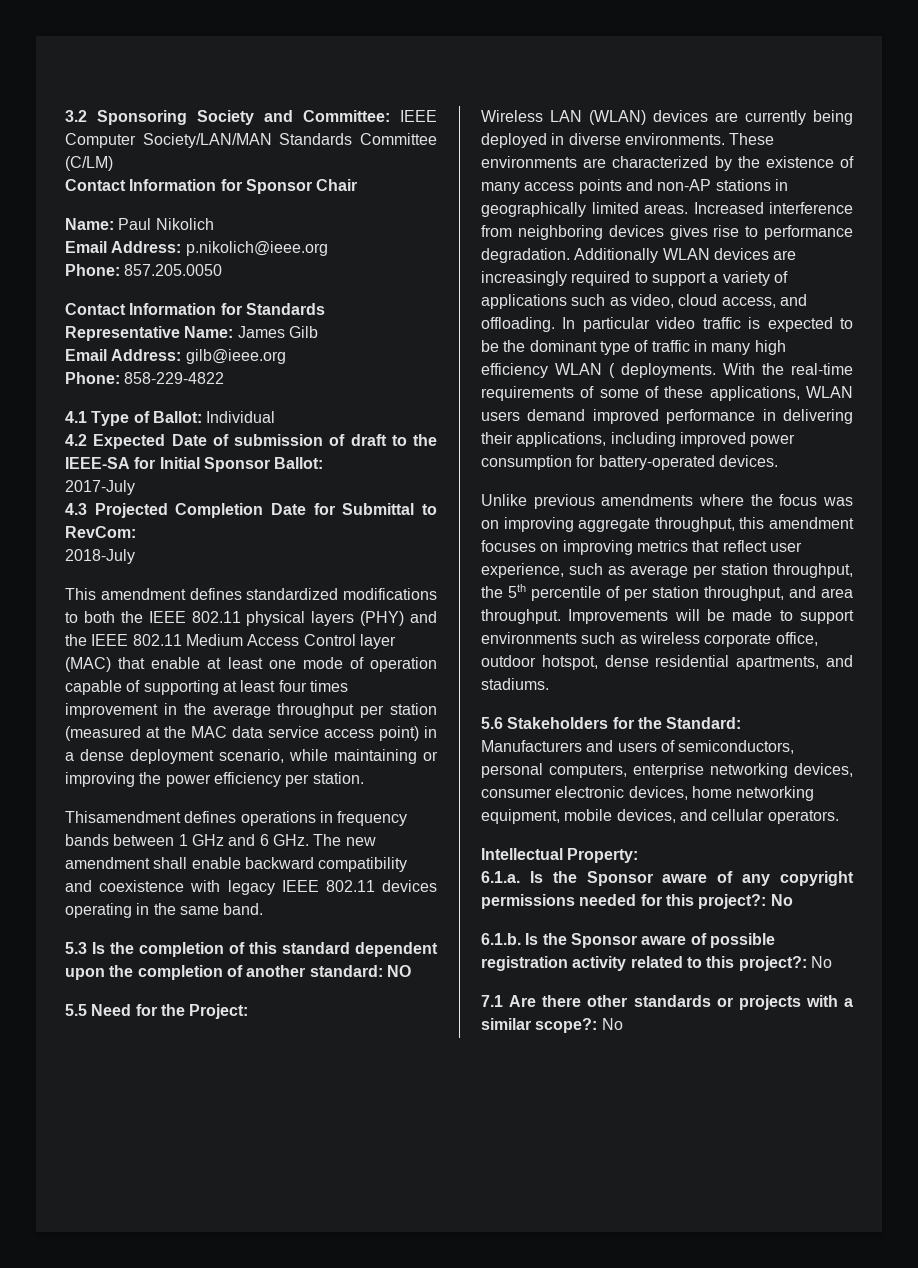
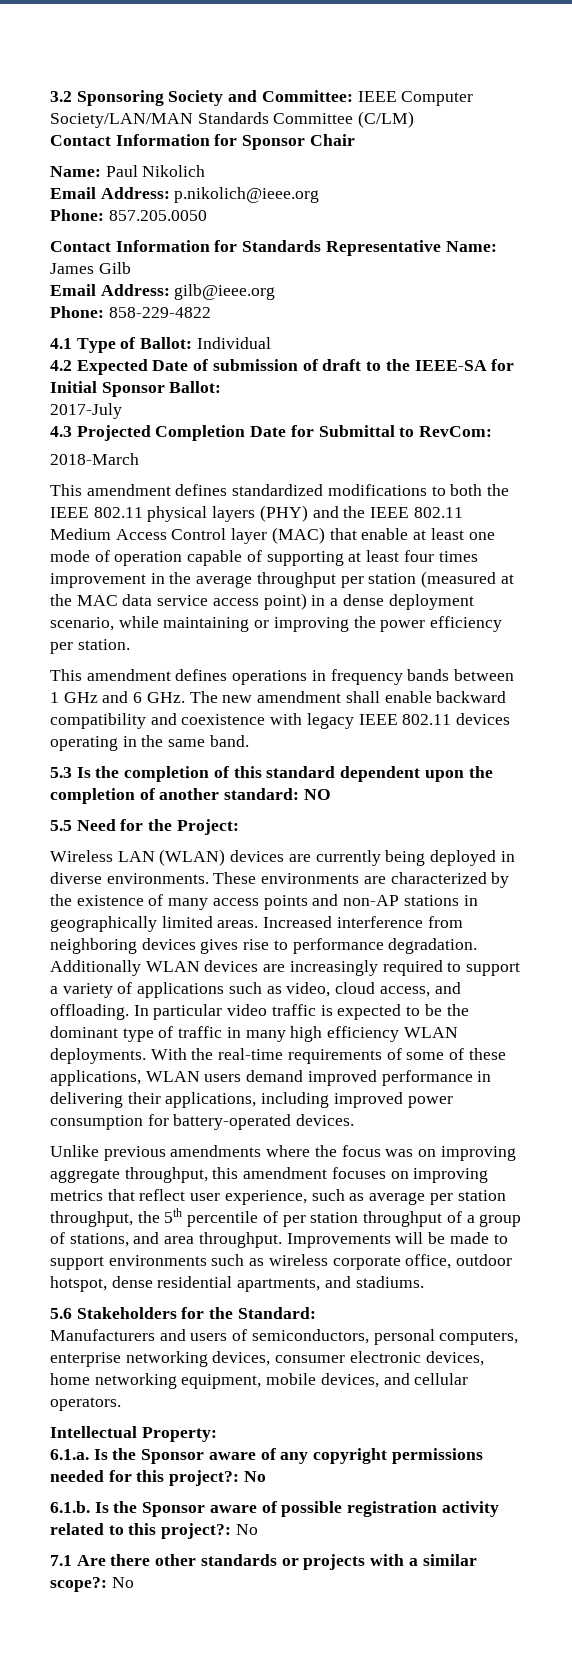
[65,549,135,564] 2018-July -> [50,453,139,465] 2018-March
[65,811,181,823] Thisamendment -> [50,669,171,681] This amendment
[609,363,615,378] ( -> (458, 1032) none
[704,586,784,601] throughput, -> [363,1211,522,1227] [50,1232,129,1247] throughput of a group of stations,

